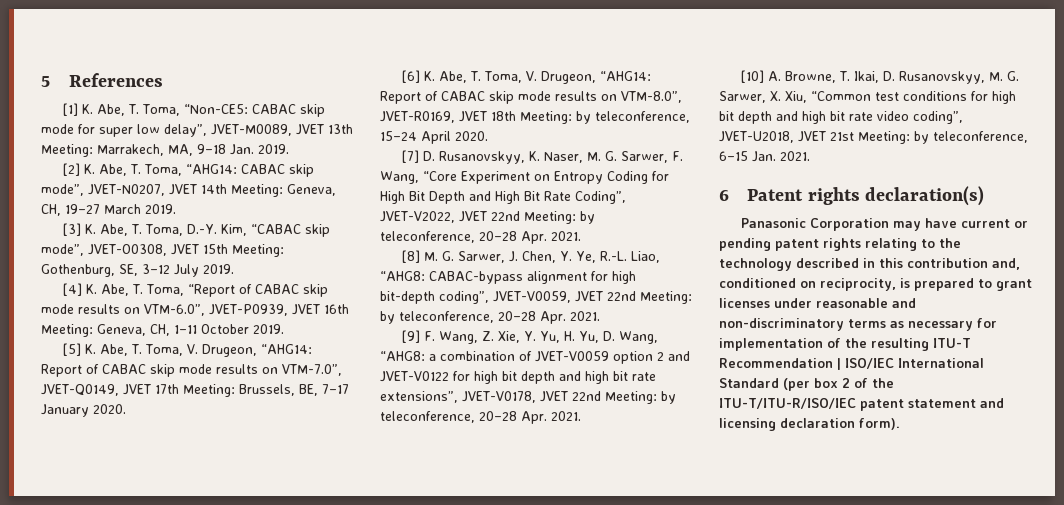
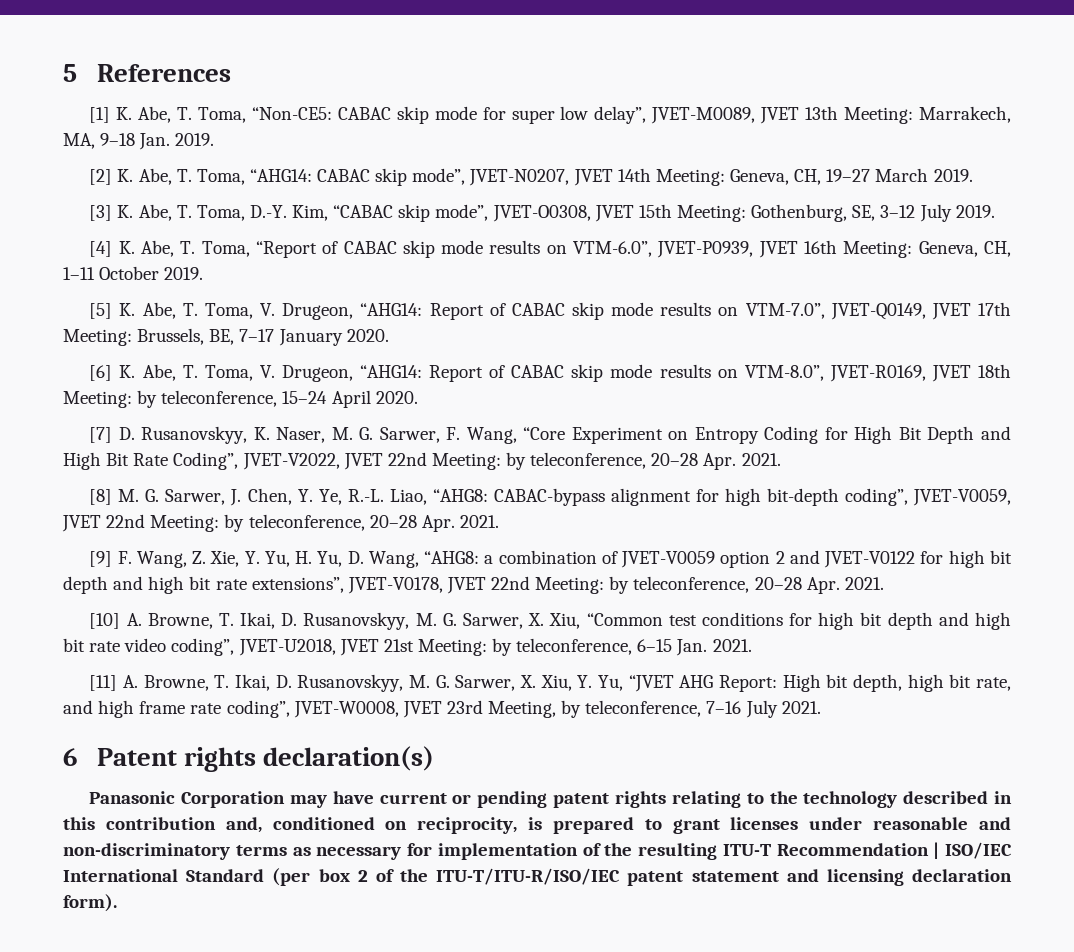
(810, 156) none -> [89,674,1012,692] [63,700,821,718] // [11] A. Browne, T. Ikai, D. Rusanovskyy, M. G. Sarwer, X. Xiu, Y. Yu, “JVET AHG Report: High bit depth, high bit rate, and high frame rate coding”, JVET-W0008, JVET 23rd Meeting, by teleconference, 7–16 July 2021.

